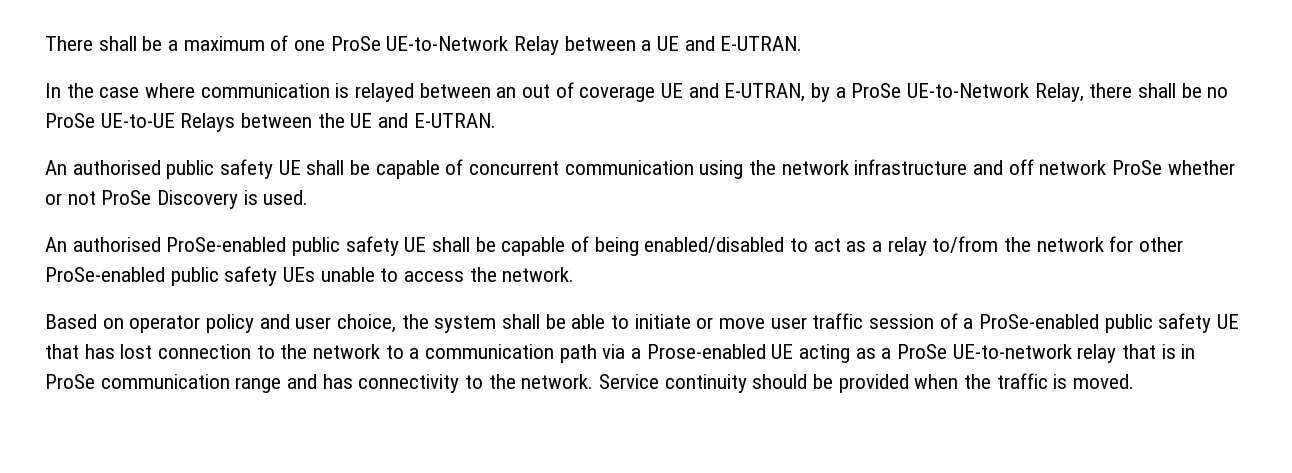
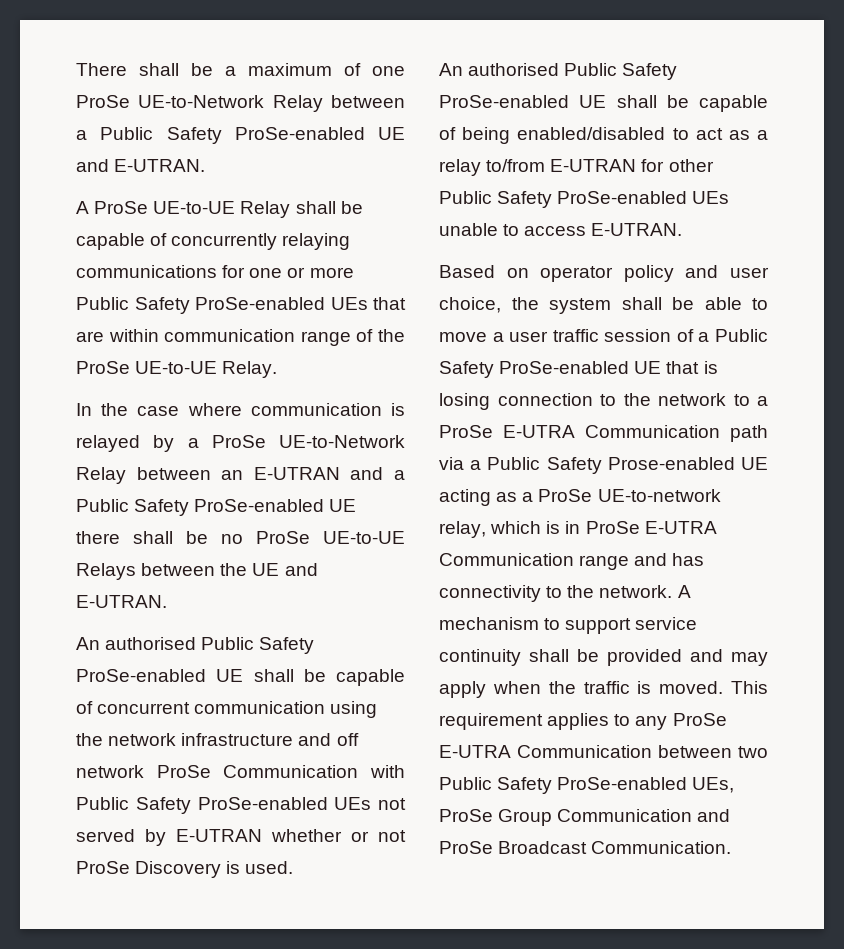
[657,36,803,51] UE and E-UTRAN. -> [100,127,405,144] [76,159,206,172] [76,201,363,218] [76,233,351,250] [76,265,354,278] [76,297,406,314] [76,329,406,346] [76,361,278,378] Public Safety ProSe-enabled UE and E-UTRAN. // A ProSe UE-to-UE Relay shall be capable of concurrently relaying communications for one or more Public Safety ProSe-enabled UEs that are within communication range of the ProSe UE-to-UE Relay.
[419,82,1084,102] between an out of coverage UE and E-UTRAN, by a ProSe UE-to-Network Relay, -> [153,435,405,452] [76,467,406,484] [76,499,357,516] by a ProSe UE-to-Network Relay between an E-UTRAN and a Public Safety ProSe-enabled UE
[166,159,274,179] public safety -> [201,637,315,654] [76,669,206,682] Public Safety ProSe-enabled
(1163, 167) none -> [223,765,406,778] [76,797,406,814] [76,829,262,846] Communication with Public Safety ProSe-enabled UEs not served by E-UTRAN
[166,236,399,256] ProSe-enabled public safety -> [564,63,678,80] [439,95,569,108] Public Safety ProSe-enabled
[1004,236,1184,252] [45,266,278,286] the network for other ProSe-enabled public safety -> [550,159,714,172] [439,191,688,208] E-UTRAN for other Public Safety ProSe-enabled
[469,267,575,282] the network. -> [591,223,683,236] E-UTRAN.
[634,314,766,329] initiate or move -> [439,332,504,342] move a
[979,313,1240,333] [45,344,153,359] ProSe-enabled public safety UE that has lost -> [715,329,768,342] [439,361,718,378] [439,393,490,410] Public Safety ProSe-enabled UE that is losing
[425,344,555,359] communication -> [439,425,720,438] ProSe E-UTRA Communication
(642, 353) none -> [487,457,602,474] Public Safety
[1077,344,1157,363] relay that -> [439,521,542,538] relay, which
[100,374,230,389] communication -> [644,521,717,534] [439,553,574,566] E-UTRA Communication
[599,374,909,393] Service continuity should be provided -> [677,585,691,598] [439,617,698,634] [439,649,768,666] [439,681,486,698] A mechanism to support service continuity shall be provided and may apply
(1135, 381) none -> [731,681,768,694] [439,713,727,730] [439,745,768,758] [439,777,735,794] [439,809,731,826] [439,841,732,854] This requirement applies to any ProSe E-UTRA Communication between two Public Safety ProSe-enabled UEs, ProSe Group Communication and ProSe Broadcast Communication.

